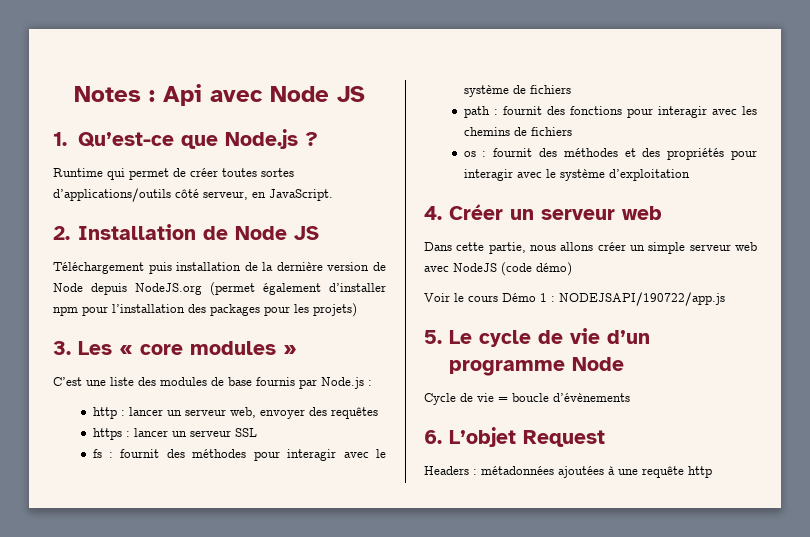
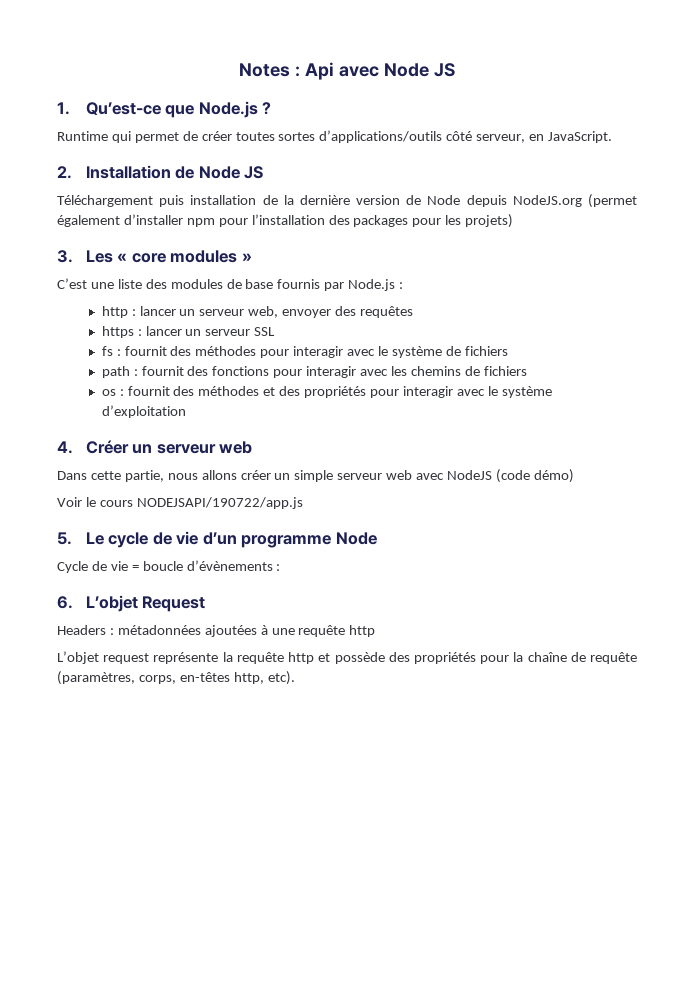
[502,293,555,302] Démo 1 : -> (133, 503) none
(630, 397) none -> [276,564,281,571] :
(712, 472) none -> [57,651,637,664] [57,671,295,685] // L’objet request représente la requête http et possède des propriétés pour la chaîne de requête (paramètres, corps, en-têtes http, etc).

